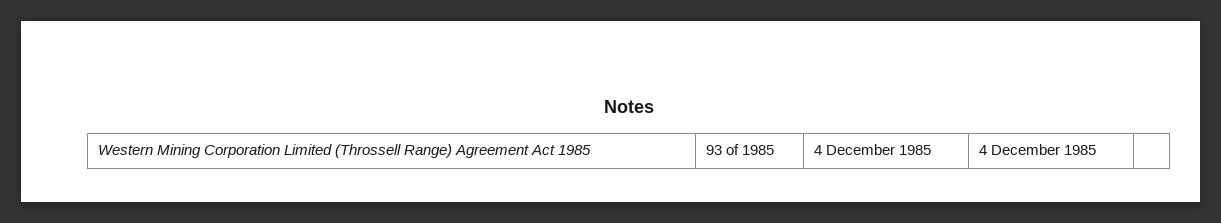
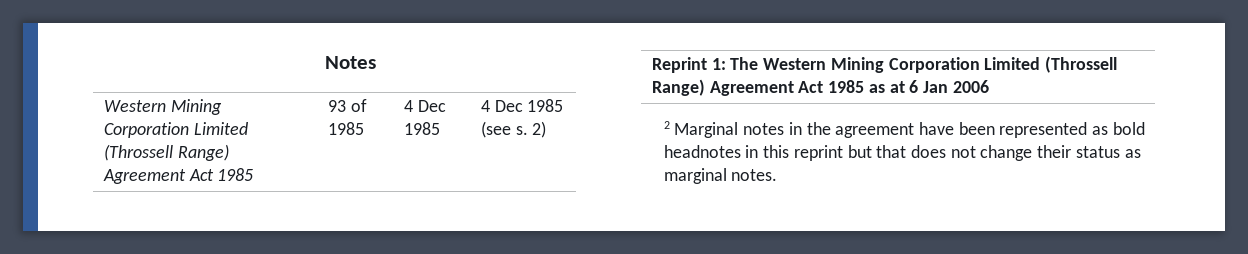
[826,144,932,155] [978,144,1097,155] December 1985 | 4 December 1985 | -> [417,100,446,112] [403,122,440,135] [480,99,564,112] [480,121,547,138] [651,56,1118,73] [651,79,989,96] [663,121,1145,138] [663,145,1141,161] [663,168,778,184] Dec 1985 | 4 Dec 1985 (see s. 2) // Reprint 1: The Western Mining Corporation Limited (Throssell Range) Agreement Act 1985 as at 6 Jan 2006 // 2 Marginal notes in the agreement have been represented as bold headnotes in this reprint but that does not change their status as marginal notes.

